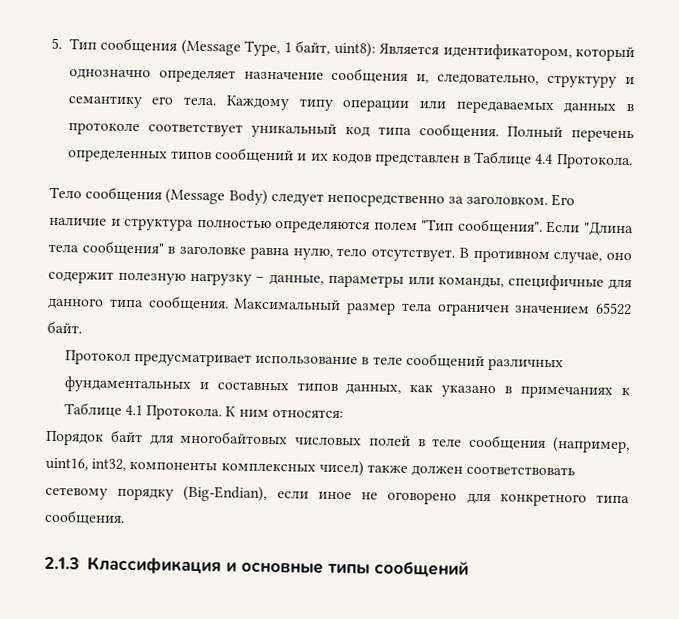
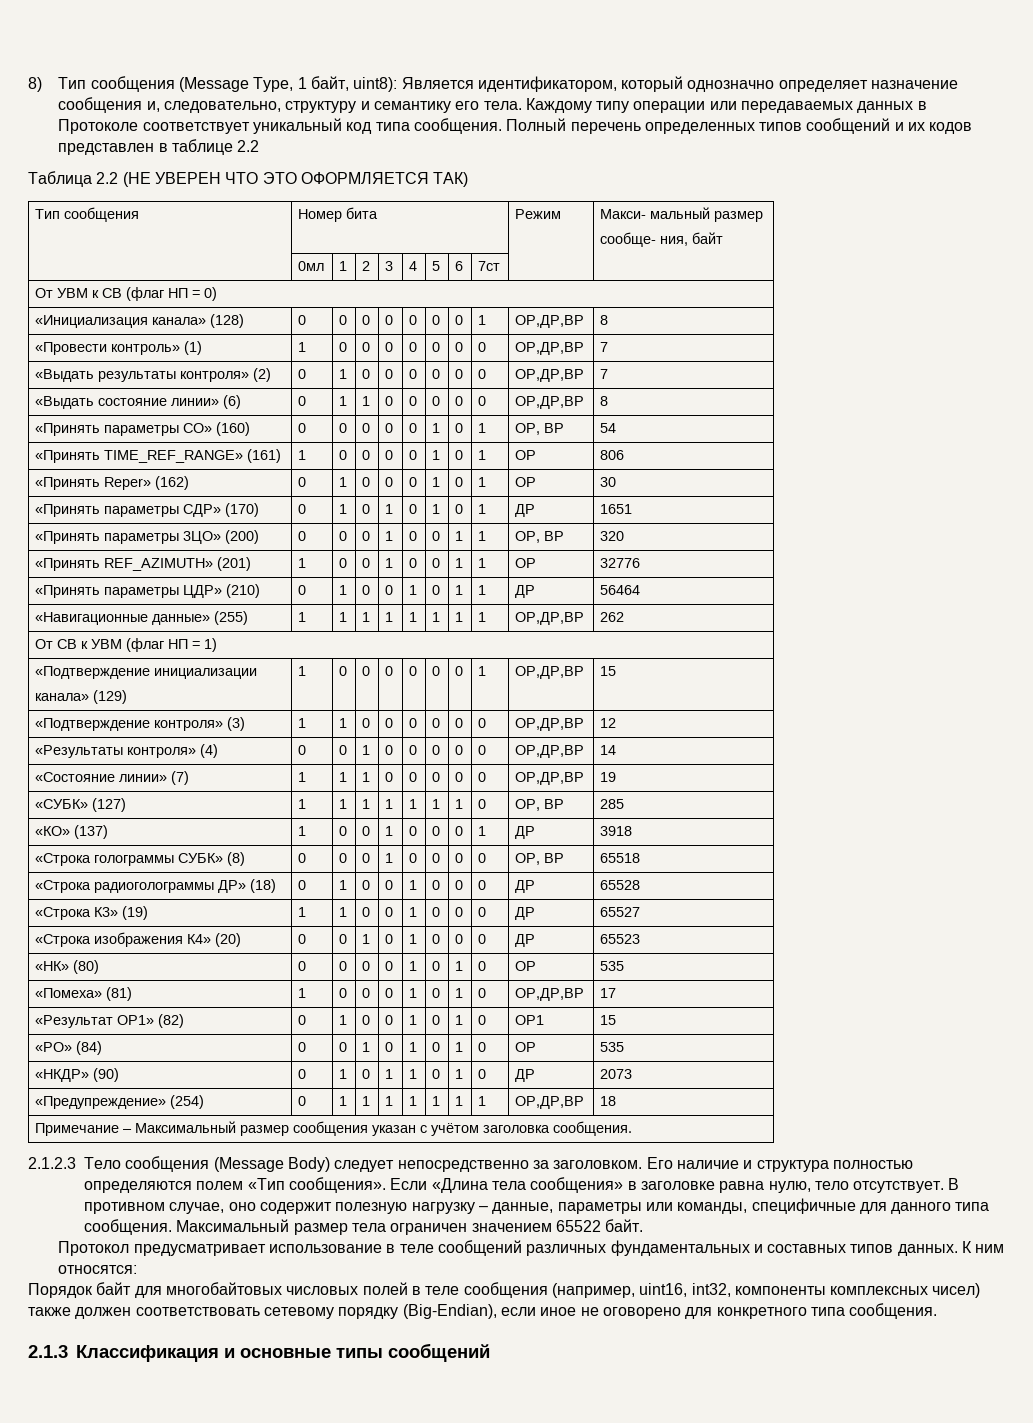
[51,37,62,50] 5. -> [28,77,42,92] 8)
[67,122,140,136] протоколе -> [58,119,139,134] Протоколе
[474,150,633,170] Таблице 4.4 Протокола. // -> [171,139,260,155] [28,171,469,187] [35,207,140,222] [298,207,379,222] [515,209,562,219] [600,207,764,222] [600,232,724,247] [298,261,325,271] [339,261,348,271] [362,261,371,271] [385,261,394,271] [409,261,418,271] [432,261,441,271] [455,261,464,271] [478,261,501,271] [35,287,218,301] [35,314,245,328] [298,315,307,325] [339,315,348,325] [362,315,371,325] [385,315,394,325] [409,315,418,325] [432,315,441,325] [455,315,464,325] [478,315,487,325] [515,315,585,328] [600,315,609,325] [35,341,203,355] [298,342,307,352] [339,342,348,352] [362,342,371,352] [385,342,394,352] [409,342,418,352] [432,342,441,352] [455,342,464,352] [478,342,487,352] [515,342,585,355] [600,342,609,352] [35,368,272,382] [298,369,307,379] [339,369,348,379] [362,369,371,379] [385,369,394,379] [409,369,418,379] [432,369,441,379] [455,369,464,379] [478,369,487,379] [515,369,585,382] [600,369,609,379] [35,395,242,409] [298,396,307,406] [339,396,348,406] [362,396,371,406] [385,396,394,406] [409,396,418,406] [432,396,441,406] [455,396,464,406] [478,396,487,406] [515,396,585,409] [600,396,609,406] [35,422,251,436] [298,423,307,433] [339,423,348,433] [362,423,371,433] [385,423,394,433] [409,423,418,433] [432,423,441,433] [455,423,464,433] [478,423,487,433] [515,423,565,435] [600,423,617,433] [35,449,282,463] [298,450,307,460] [339,450,348,460] [362,450,371,460] [385,450,394,460] [409,450,418,460] [432,450,441,460] [455,450,464,460] [478,450,487,460] [515,450,537,460] [600,450,625,460] [35,476,190,490] [298,477,307,487] [339,477,348,487] [362,477,371,487] [385,477,394,487] [409,477,418,487] [432,477,441,487] [455,477,464,487] [478,477,487,487] [515,477,537,487] [600,477,617,487] [35,503,260,517] [298,504,307,514] [339,504,348,514] [362,504,371,514] [385,504,394,514] [409,504,418,514] [432,504,441,514] [455,504,464,514] [478,504,487,514] [515,504,536,517] [600,504,633,514] [35,530,260,544] [298,531,307,541] [339,531,348,541] [362,531,371,541] [385,531,394,541] [409,531,418,541] [432,531,441,541] [455,531,464,541] [478,531,487,541] [515,531,565,543] [600,531,625,541] [35,557,252,571] [298,558,307,568] [339,558,348,568] [362,558,371,568] [385,558,394,568] [409,558,418,568] [432,558,441,568] [455,558,464,568] [478,558,487,568] [515,558,537,568] [600,558,641,568] [35,584,261,598] [298,585,307,595] [339,585,348,595] [362,585,371,595] [385,585,394,595] [409,585,418,595] [432,585,441,595] [455,585,464,595] [478,585,487,595] [515,585,536,598] [600,585,641,595] [35,611,249,625] [298,612,307,622] [339,612,348,622] [362,612,371,622] [385,612,394,622] [409,612,418,622] [432,612,441,622] [455,612,464,622] [478,612,487,622] [515,612,585,625] [600,612,625,622] [35,638,218,652] [35,666,258,679] [35,690,128,704] [298,666,307,676] [339,666,348,676] [362,666,371,676] [385,666,394,676] [409,666,418,676] [432,666,441,676] [455,666,464,676] [478,666,487,676] [515,666,585,679] [600,666,617,676] [35,717,246,731] [298,718,307,728] [339,718,348,728] [362,718,371,728] [385,718,394,728] [409,718,418,728] [432,718,441,728] [455,718,464,728] [478,718,487,728] [515,718,585,731] [600,718,617,728] [35,744,219,758] [298,745,307,755] [339,745,348,755] [362,745,371,755] [385,745,394,755] [409,745,418,755] [432,745,441,755] [455,745,464,755] [478,745,487,755] [515,745,585,758] [600,745,617,755] [35,771,190,785] [298,772,307,782] [339,772,348,782] [362,772,371,782] [385,772,394,782] [409,772,418,782] [432,772,441,782] [455,772,464,782] [478,772,487,782] [515,772,585,785] [600,772,617,782] [35,798,127,812] [298,799,307,809] [339,799,348,809] [362,799,371,809] [385,799,394,809] [409,799,418,809] [432,799,441,809] [455,799,464,809] [478,799,487,809] [515,799,565,811] [600,799,625,809] [35,825,109,839] [298,826,307,836] [339,826,348,836] [362,826,371,836] [385,826,394,836] [409,826,418,836] [432,826,441,836] [455,826,464,836] [478,826,487,836] [515,826,536,839] [600,826,633,836] [35,852,246,866] [298,853,307,863] [339,853,348,863] [362,853,371,863] [385,853,394,863] [409,853,418,863] [432,853,441,863] [455,853,464,863] [478,853,487,863] [515,853,565,865] [600,853,641,863] [35,879,277,893] [298,880,307,890] [339,880,348,890] [362,880,371,890] [385,880,394,890] [409,880,418,890] [432,880,441,890] [455,880,464,890] [478,880,487,890] [515,880,536,893] [600,880,641,890] [35,906,149,920] [298,907,307,917] [339,907,348,917] [362,907,371,917] [385,907,394,917] [409,907,418,917] [432,907,441,917] [455,907,464,917] [478,907,487,917] [515,907,536,920] [600,907,641,917] [35,932,242,947] [298,934,307,944] [339,934,348,944] [362,934,371,944] [385,934,394,944] [409,934,418,944] [432,934,441,944] [455,934,464,944] [478,934,487,944] [515,934,536,947] [600,934,641,944] [35,960,100,974] [298,961,307,971] [339,961,348,971] [362,961,371,971] [385,961,394,971] [409,961,418,971] [432,961,441,971] [455,961,464,971] [478,961,487,971] [515,961,537,971] [600,961,625,971] [35,987,133,1001] [298,988,307,998] [339,988,348,998] [362,988,371,998] [385,988,394,998] [409,988,418,998] [432,988,441,998] [455,988,464,998] [478,988,487,998] [515,988,585,1001] [600,988,617,998] [35,1014,185,1028] [298,1015,307,1025] [339,1015,348,1025] [362,1015,371,1025] [385,1015,394,1025] [409,1015,418,1025] [432,1015,441,1025] [455,1015,464,1025] [478,1015,487,1025] [515,1015,545,1025] [600,1015,617,1025] [35,1041,103,1055] [298,1042,307,1052] [339,1042,348,1052] [362,1042,371,1052] [385,1042,394,1052] [409,1042,418,1052] [432,1042,441,1052] [455,1042,464,1052] [478,1042,487,1052] [515,1042,537,1052] [600,1042,625,1052] [35,1068,120,1082] [298,1069,307,1079] [339,1069,348,1079] [362,1069,371,1079] [385,1069,394,1079] [409,1069,418,1079] [432,1069,441,1079] [455,1069,464,1079] [478,1069,487,1079] [515,1069,536,1082] [600,1069,633,1079] [35,1095,205,1109] [298,1096,307,1106] [339,1096,348,1106] [362,1096,371,1106] [385,1096,394,1106] [409,1096,418,1106] [432,1096,441,1106] [455,1096,464,1106] [478,1096,487,1106] [515,1096,585,1109] [600,1096,617,1106] [35,1121,633,1136] [28,1157,76,1169] таблице 2.2 // Таблица 2.2 (НЕ УВЕРЕН ЧТО ЭТО ОФОРМЛЯЕТСЯ ТАК) // Тип сообщения | Номер бита | Режим | Макси- мальный размер // сообще- ния, байт // | 0мл | 1 | 2 | 3 | 4 | 5 | 6 | 7ст | | // От УВМ к СВ (флаг НП = 0) // «Инициализация канала» (128) | 0 | 0 | 0 | 0 | 0 | 0 | 0 | 1 | ОР,ДР,ВР | 8 // «Провести контроль» (1) | 1 | 0 | 0 | 0 | 0 | 0 | 0 | 0 | ОР,ДР,ВР | 7 // «Выдать результаты контроля» (2) | 0 | 1 | 0 | 0 | 0 | 0 | 0 | 0 | ОР,ДР,ВР | 7 // «Выдать состояние линии» (6) | 0 | 1 | 1 | 0 | 0 | 0 | 0 | 0 | ОР,ДР,ВР | 8 // «Принять параметры СО» (160) | 0 | 0 | 0 | 0 | 0 | 1 | 0 | 1 | ОР, ВР | 54 // «Принять TIME_REF_RANGE» (161) | 1 | 0 | 0 | 0 | 0 | 1 | 0 | 1 | ОР | 806 // «Принять Reper» (162) | 0 | 1 | 0 | 0 | 0 | 1 | 0 | 1 | ОР | 30 // «Принять параметры СДР» (170) | 0 | 1 | 0 | 1 | 0 | 1 | 0 | 1 | ДР | 1651 // «Принять параметры 3ЦО» (200) | 0 | 0 | 0 | 1 | 0 | 0 | 1 | 1 | ОР, ВР | 320 // «Принять REF_AZIMUTH» (201) | 1 | 0 | 0 | 1 | 0 | 0 | 1 | 1 | ОР | 32776 // «Принять параметры ЦДР» (210) | 0 | 1 | 0 | 0 | 1 | 0 | 1 | 1 | ДР | 56464 // «Навигационные данные» (255) | 1 | 1 | 1 | 1 | 1 | 1 | 1 | 1 | ОР,ДР,ВР | 262 // От СВ к УВМ (флаг НП = 1) // «Подтверждение инициализации // канала» (129) | 1 | 0 | 0 | 0 | 0 | 0 | 0 | 1 | ОР,ДР,ВР | 15 // «Подтверждение контроля» (3) | 1 | 1 | 0 | 0 | 0 | 0 | 0 | 0 | ОР,ДР,ВР | 12 // «Результаты контроля» (4) | 0 | 0 | 1 | 0 | 0 | 0 | 0 | 0 | ОР,ДР,ВР | 14 // «Состояние линии» (7) | 1 | 1 | 1 | 0 | 0 | 0 | 0 | 0 | ОР,ДР,ВР | 19 // «СУБК» (127) | 1 | 1 | 1 | 1 | 1 | 1 | 1 | 0 | ОР, ВР | 285 // «КО» (137) | 1 | 0 | 0 | 1 | 0 | 0 | 0 | 1 | ДР | 3918 // «Строка голограммы СУБК» (8) | 0 | 0 | 0 | 1 | 0 | 0 | 0 | 0 | ОР, ВР | 65518 // «Строка радиоголограммы ДР» (18) | 0 | 1 | 0 | 0 | 1 | 0 | 0 | 0 | ДР | 65528 // «Строка К3» (19) | 1 | 1 | 0 | 0 | 1 | 0 | 0 | 0 | ДР | 65527 // «Строка изображения К4» (20) | 0 | 0 | 1 | 0 | 1 | 0 | 0 | 0 | ДР | 65523 // «НК» (80) | 0 | 0 | 0 | 0 | 1 | 0 | 1 | 0 | ОР | 535 // «Помеха» (81) | 1 | 0 | 0 | 0 | 1 | 0 | 1 | 0 | ОР,ДР,ВР | 17 // «Результат ОР1» (82) | 0 | 1 | 0 | 0 | 1 | 0 | 1 | 0 | ОР1 | 15 // «РО» (84) | 0 | 0 | 1 | 0 | 1 | 0 | 1 | 0 | ОР | 535 // «НКДР» (90) | 0 | 1 | 0 | 1 | 1 | 0 | 1 | 0 | ДР | 2073 // «Предупреждение» (254) | 0 | 1 | 1 | 1 | 1 | 1 | 1 | 1 | ОР,ДР,ВР | 18 // Примечание – Максимальный размер сообщения указан с учётом заголовка сообщения. // 2.1.2.3
[421,218,634,237] [48,240,164,257] "Тип сообщения". Если "Длина тела сообщения" -> [247,1177,624,1193] «Тип сообщения». Если «Длина тела сообщения»
[345,384,631,399] [63,402,223,421] данных, как указано в примечаниях к Таблице 4.1 Протокола. -> [897,1244,958,1256] данных.

